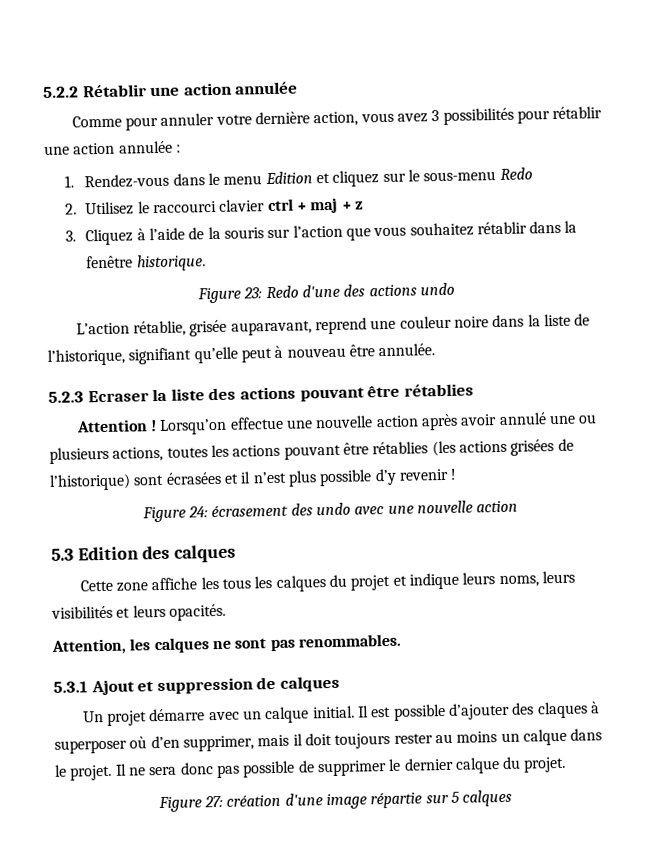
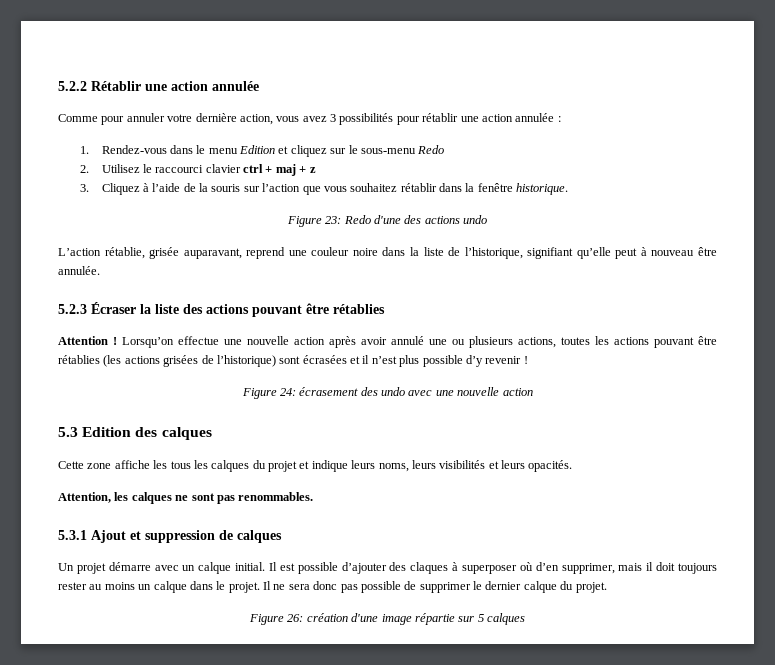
[87,390,149,403] Ecraser -> [91,302,136,314] Écraser
[204,795,224,808] 27: -> [287,614,304,622] 26:

